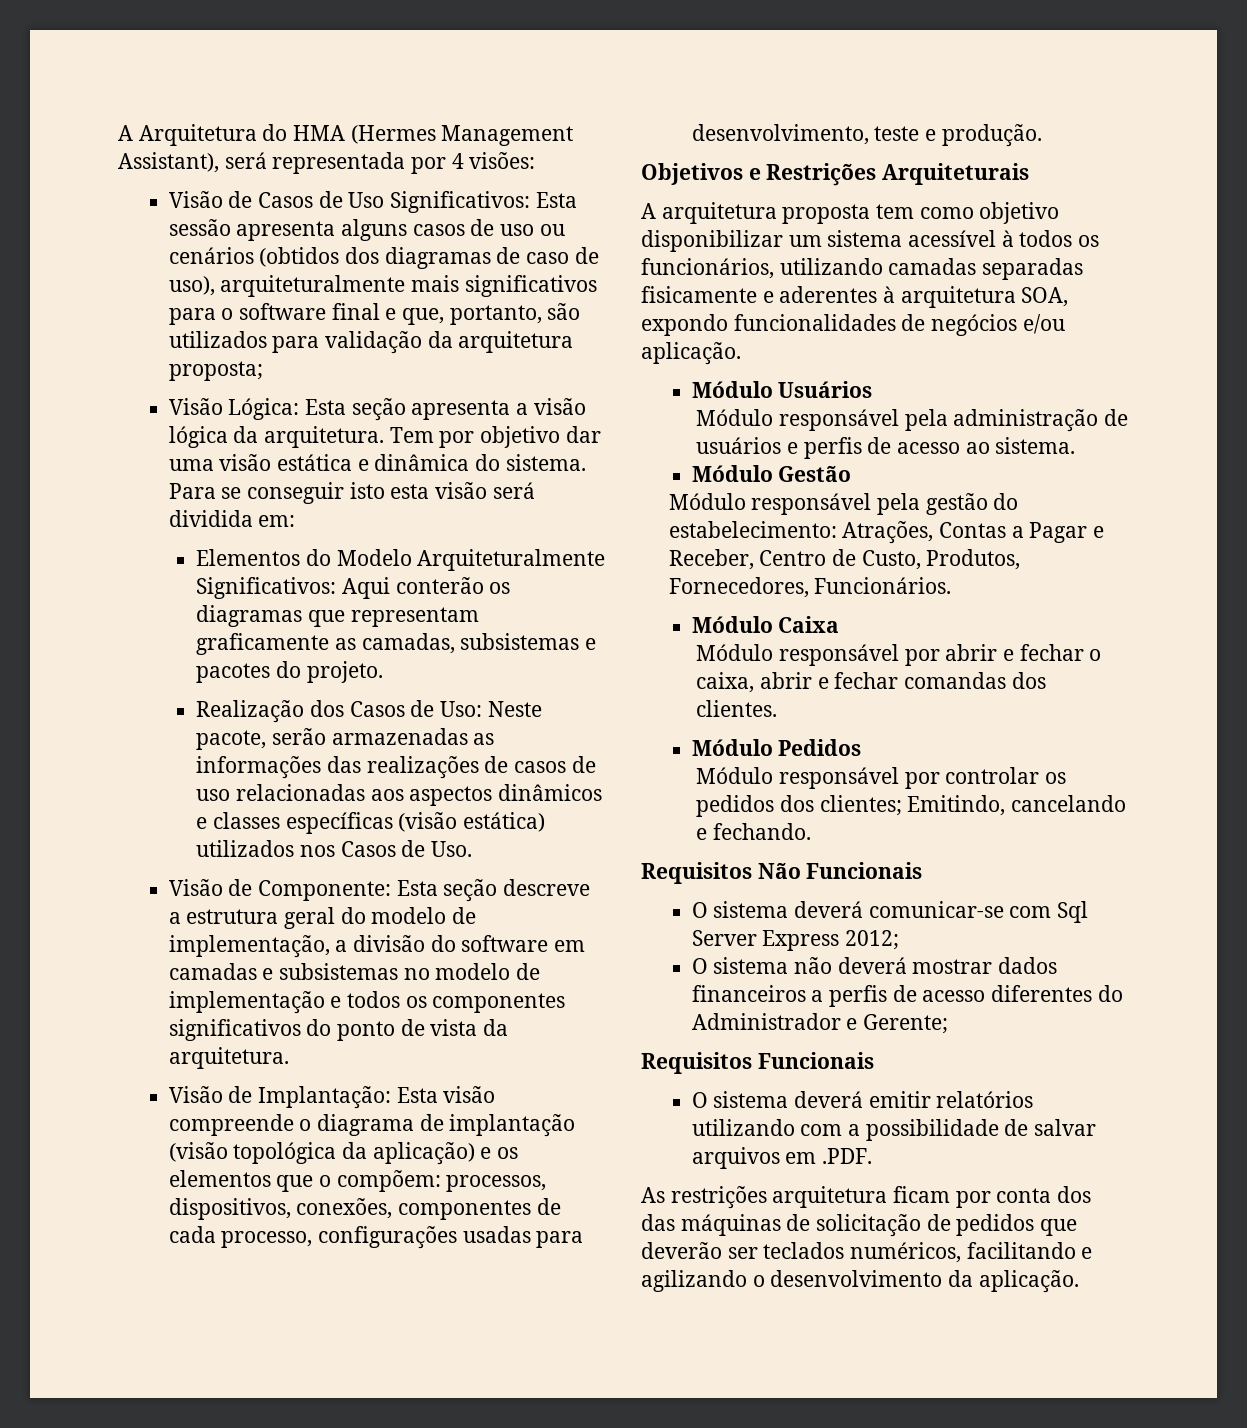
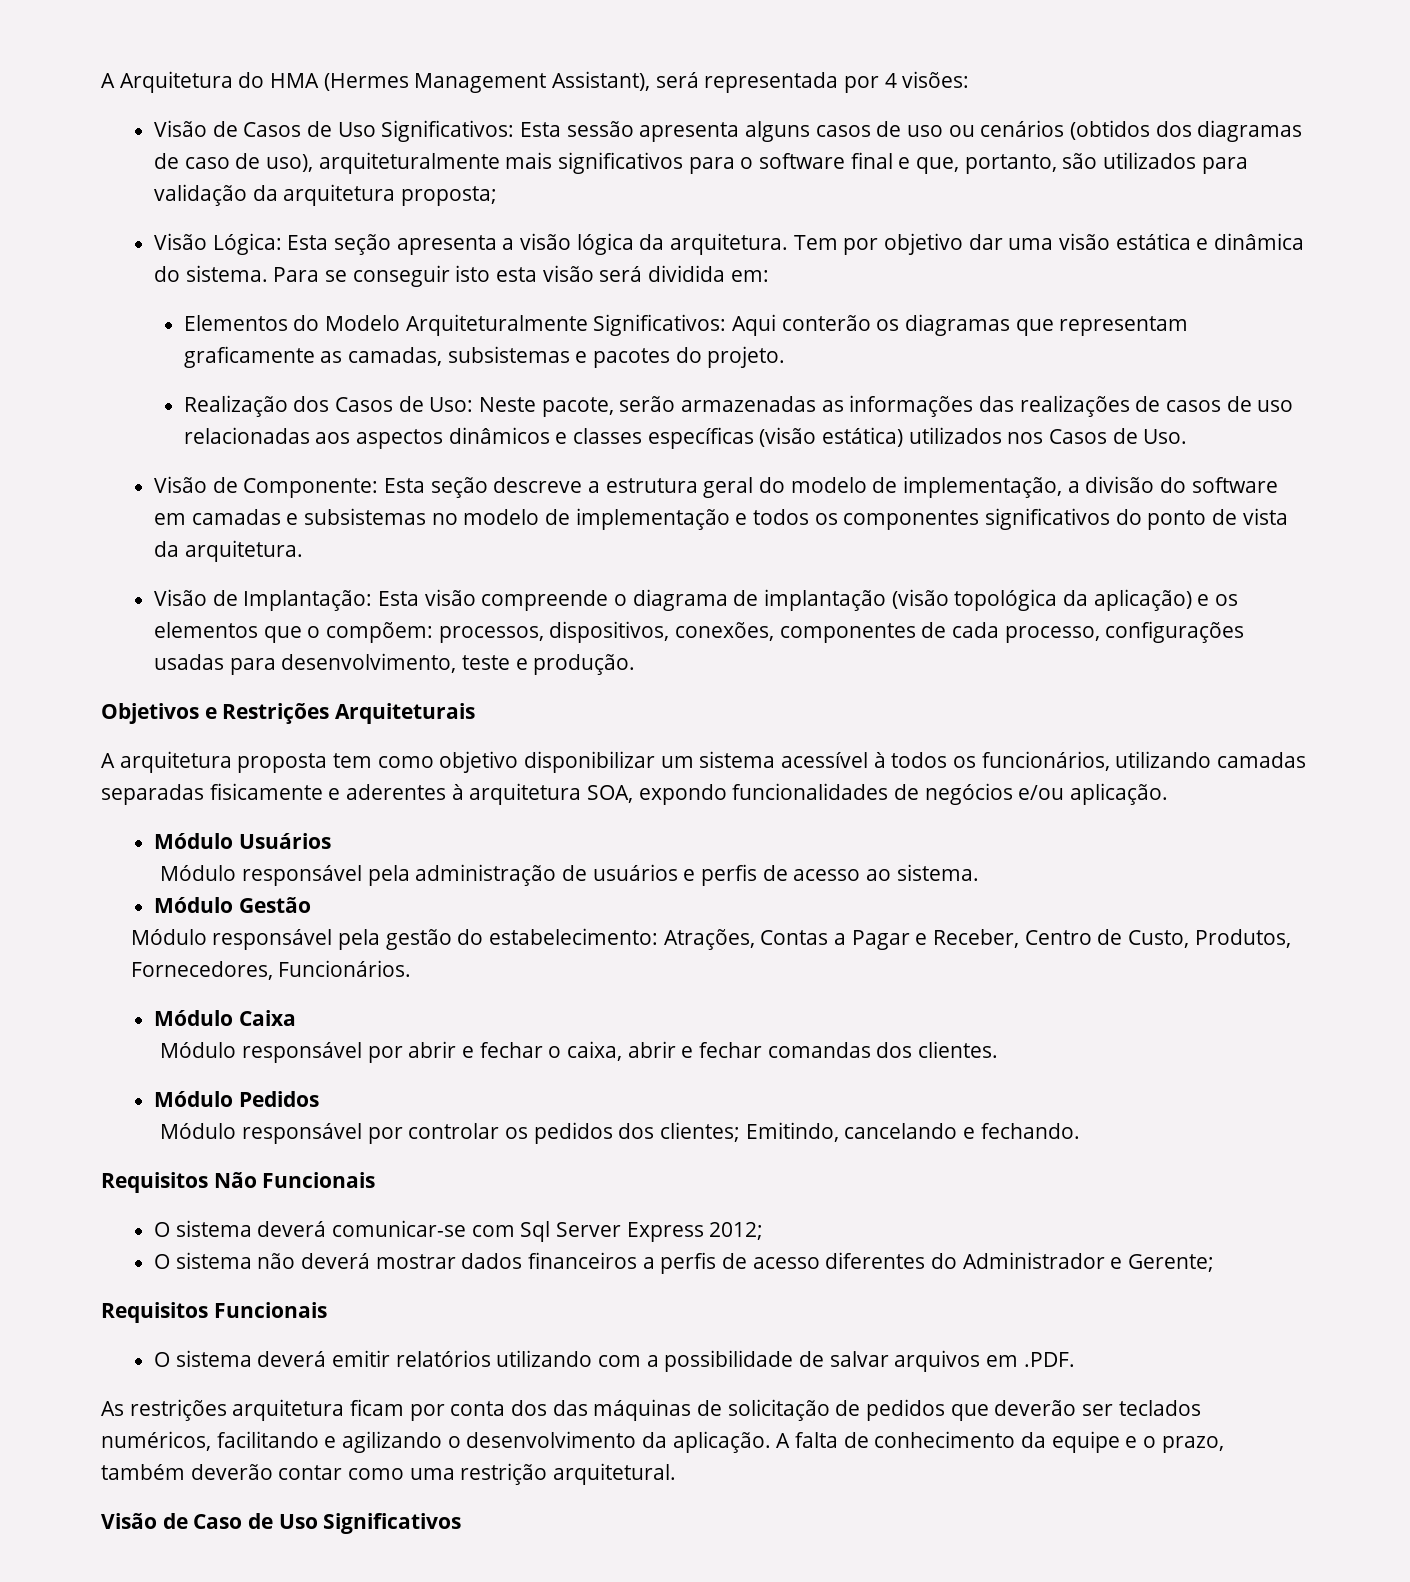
(1079, 1281) none -> [776,1431,1224,1453] [101,1463,677,1485] [101,1513,462,1534] A falta de conhecimento da equipe e o prazo, também deverão contar como uma restrição arquitetural. // Visão de Caso de Uso Significativos

